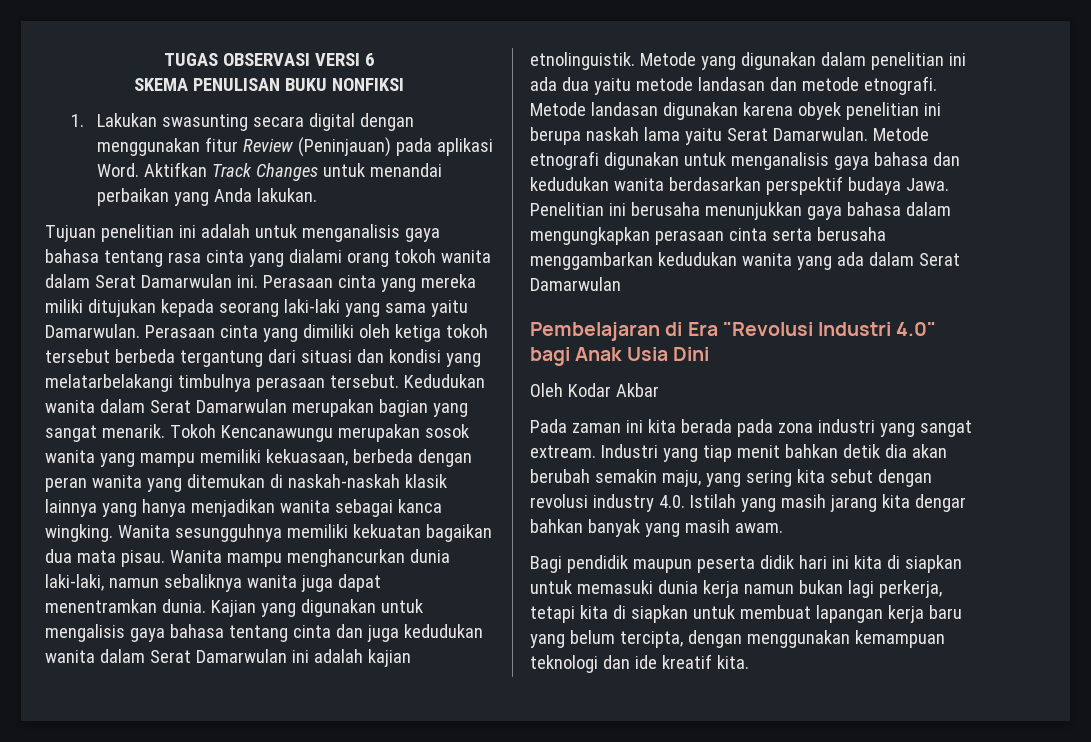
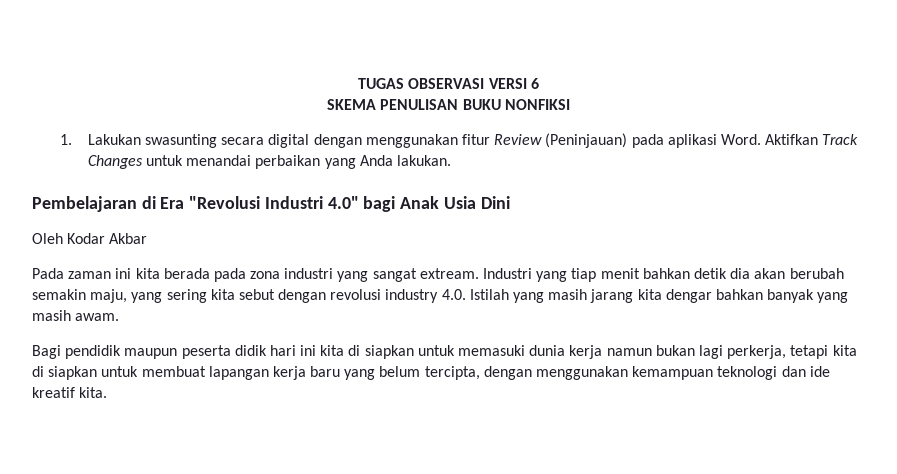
[45,224,440,242] [45,249,491,267] [45,274,476,292] [45,299,468,317] [45,324,488,342] [45,349,481,367] [45,374,485,392] [45,399,468,417] [45,424,469,442] [45,449,472,467] [45,474,447,492] [45,499,442,517] [45,524,492,542] [45,549,450,567] [45,574,381,592] [45,599,423,617] [45,624,483,642] [45,649,411,667] [530,52,966,70] [530,76,937,95] [530,102,941,120] [530,127,929,145] [530,151,960,170] [530,176,949,195] [530,202,951,220] [530,227,886,245] [530,252,960,270] [530,277,621,291] // Tujuan penelitian ini adalah untuk menganalisis gaya bahasa tentang rasa cinta yang dialami orang tokoh wanita dalam Serat Damarwulan ini. Perasaan cinta yang mereka miliki ditujukan kepada seorang laki-laki yang sama yaitu Damarwulan. Perasaan cinta yang dimiliki oleh ketiga tokoh tersebut berbeda tergantung dari situasi dan kondisi yang melatarbelakangi timbulnya perasaan tersebut. Kedudukan wanita dalam Serat Damarwulan merupakan bagian yang sangat menarik. Tokoh Kencanawungu merupakan sosok wanita yang mampu memiliki kekuasaan, berbeda dengan peran wanita yang ditemukan di naskah-naskah klasik lainnya yang hanya menjadikan wanita sebagai kanca wingking. Wanita sesungguhnya memiliki kekuatan bagaikan dua mata pisau. Wanita mampu menghancurkan dunia laki-laki, namun sebaliknya wanita juga dapat menentramkan dunia. Kajian yang digunakan untuk mengalisis gaya bahasa tentang cinta dan juga kedudukan wanita dalam Serat Damarwulan ini adalah kajian etnolinguistik. Metode yang digunakan dalam penelitian ini ada dua yaitu metode landasan dan metode etnografi. Metode landasan digunakan karena obyek penelitian ini berupa naskah lama yaitu Serat Damarwulan. Metode etnografi digunakan untuk menganalisis gaya bahasa dan kedudukan wanita berdasarkan perspektif budaya Jawa. Penelitian ini berusaha menunjukkan gaya bahasa dalam mengungkapkan perasaan cinta serta berusaha menggambarkan kedudukan wanita yang ada dalam Serat Damarwulan -> (452, 160) none

